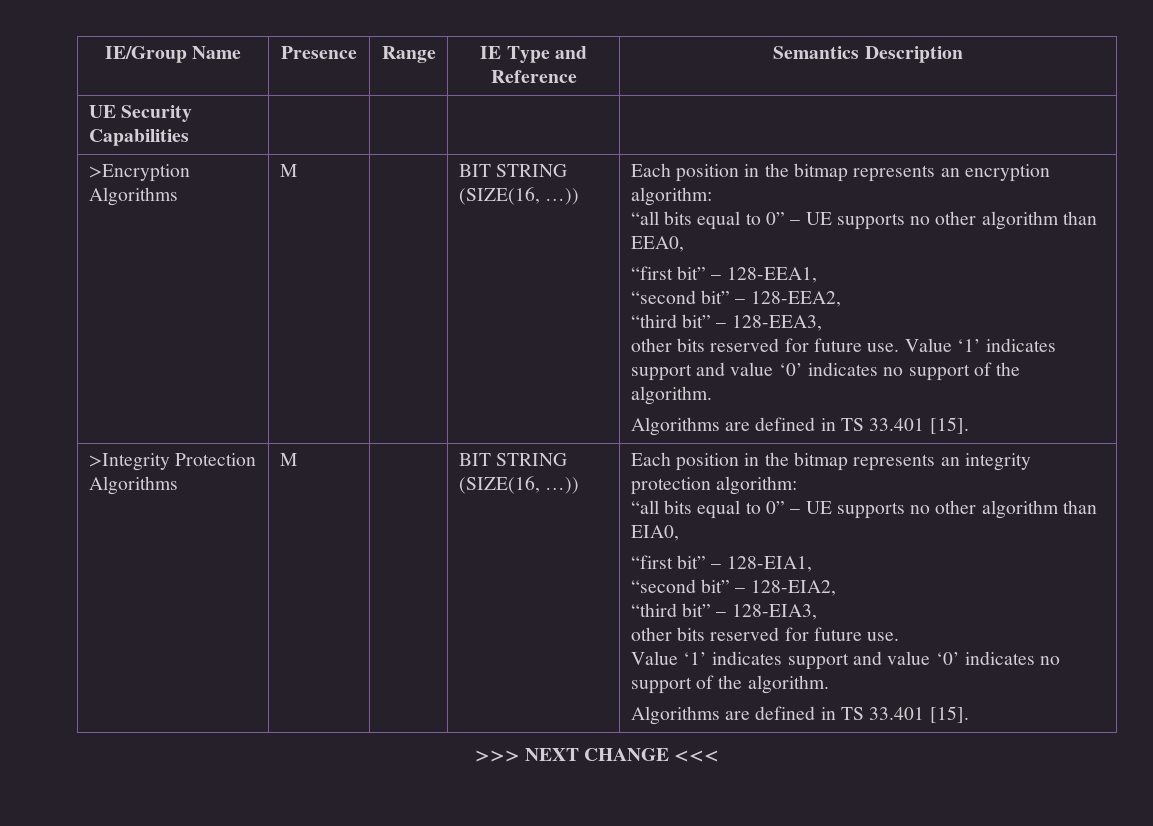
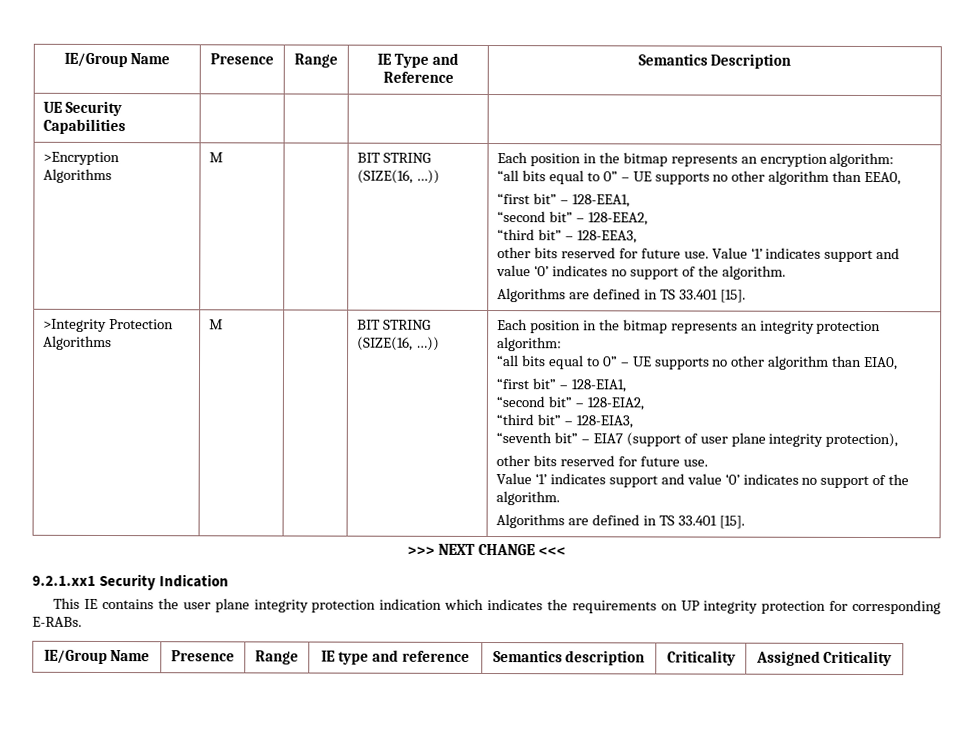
(817, 612) none -> [496,432,899,448] // “seventh bit” – EIA7 (support of user plane integrity protection),
(720, 756) none -> [32,573,230,591] [53,597,941,615] [32,616,82,627] [43,649,151,665] [171,650,236,662] [255,650,299,665] [321,649,470,665] [492,650,646,666] [666,650,736,666] [755,650,893,667] // 9.2.1.xx1 Security Indication // This IE contains the user plane integrity protection indication which indicates the requirements on UP integrity protection for corresponding E-RABs. // IE/Group Name | Presence | Range | IE type and reference | Semantics description | Criticality | Assigned Criticality

